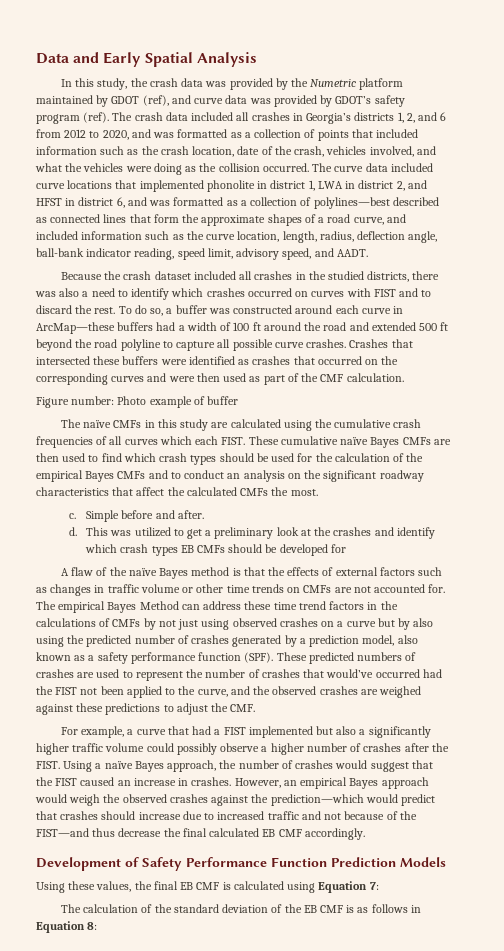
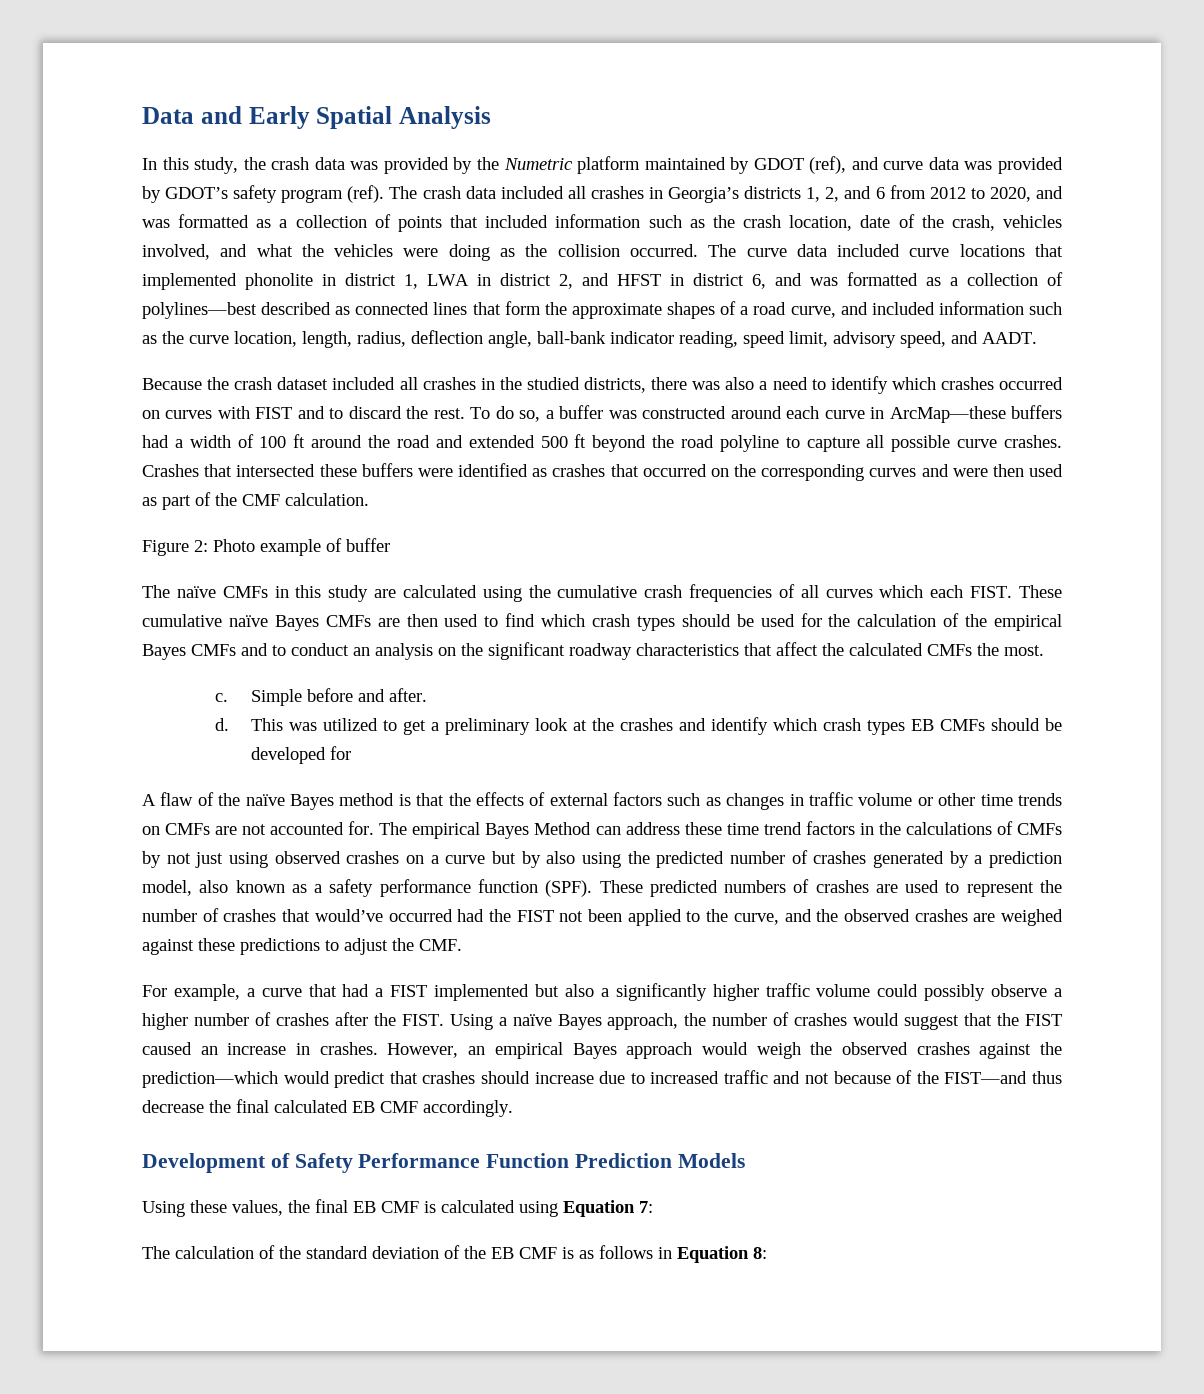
[71,396,115,405] number: -> [194,540,208,552] 2:

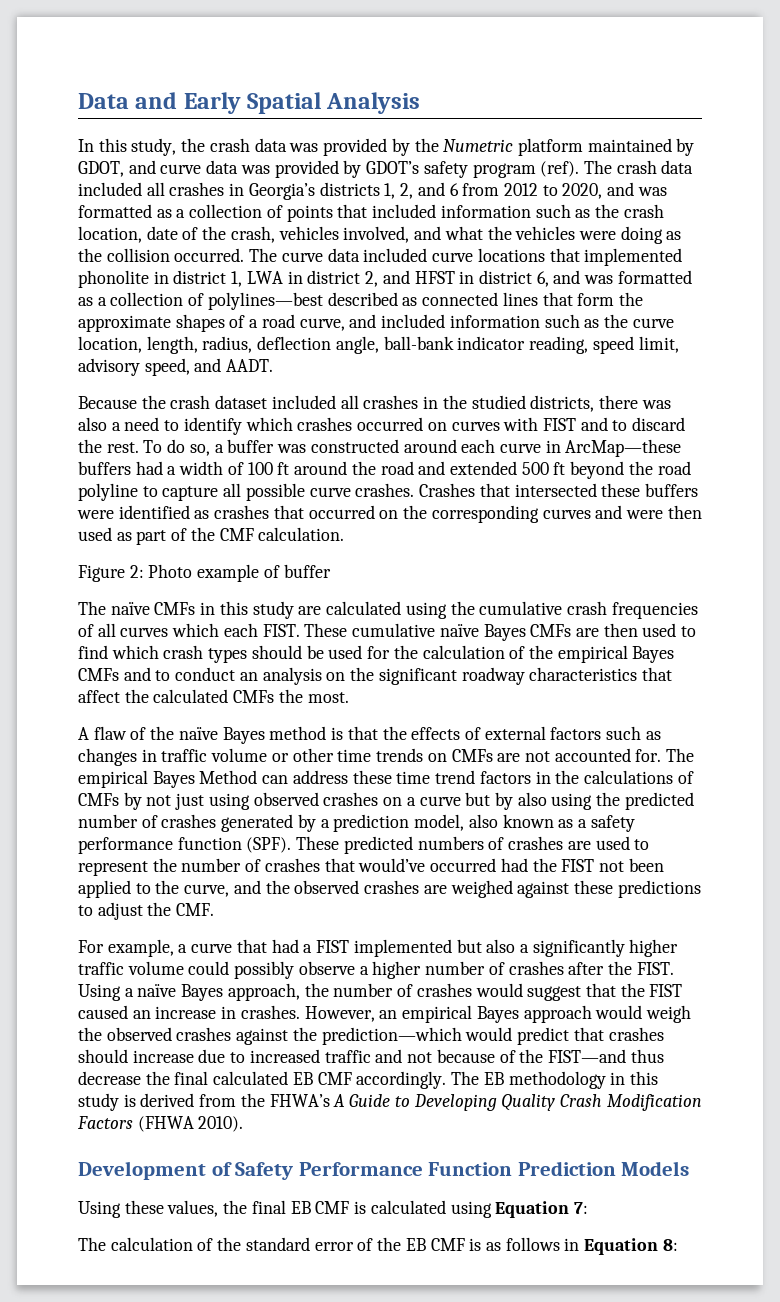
[753,156,847,174] GDOT (ref), -> [78,161,124,177] GDOT,
[214,688,427,706] [214,717,1063,735] [250,746,351,764] // c. Simple before and after. // d. This was utilized to get a preliminary look at the crashes and identify which crash types EB CMFs should be developed for -> (349, 697) none
(513, 1108) none -> [451,1071,658,1089] [78,1093,702,1111] [77,1116,244,1132] The EB methodology in this study is derived from the FHWA’s A Guide to Developing Quality Crash Modification Factors (FHWA 2010).
[372,1246,439,1259] deviation -> [314,1242,354,1251] error

